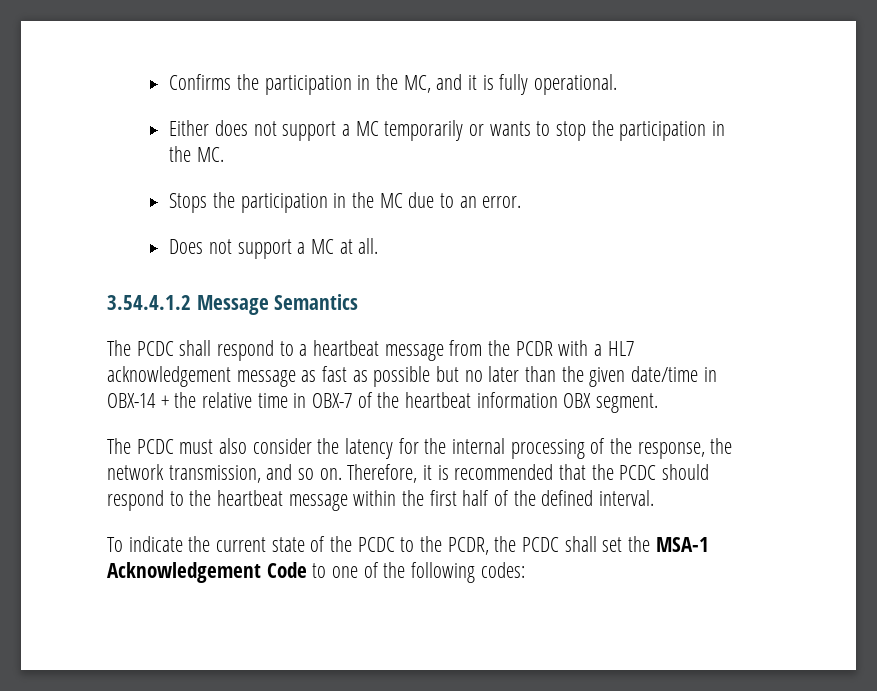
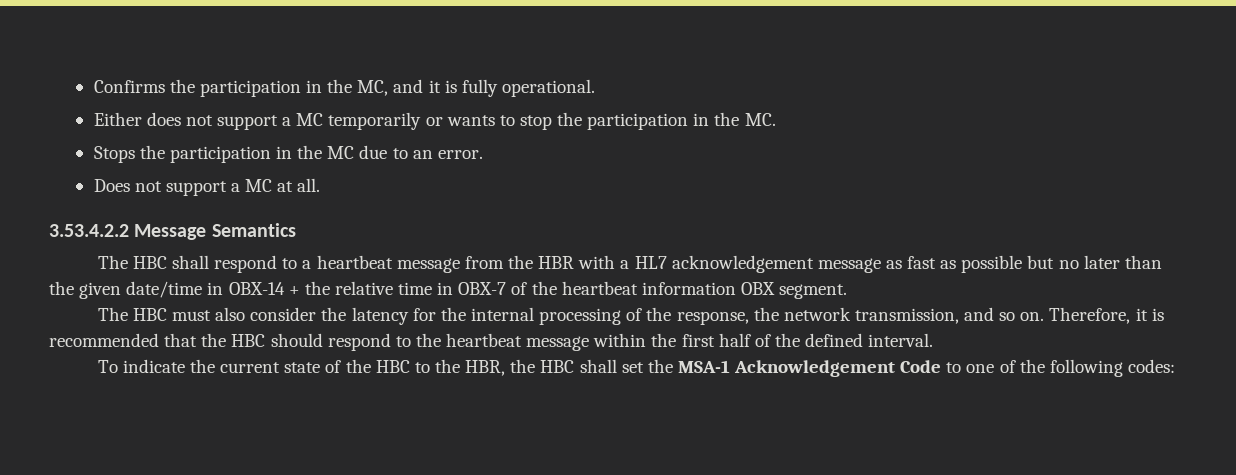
[107,295,191,310] 3.54.4.1.2 -> [49,224,129,237] 3.53.4.2.2
[136,341,174,356] PCDC -> [132,256,167,269] HBC
[515,341,553,356] PCDR -> [538,256,575,269] HBR
[136,439,174,454] PCDC -> [132,308,167,321] HBC
[619,465,657,480] PCDC -> [231,334,266,347] HBC
[357,536,560,555] PCDC to the PCDR, the PCDC -> [375,359,575,376] HBC to the HBR, the HBC

